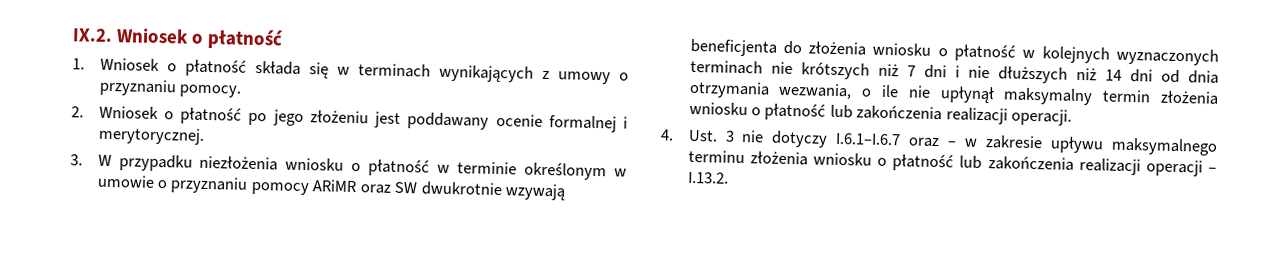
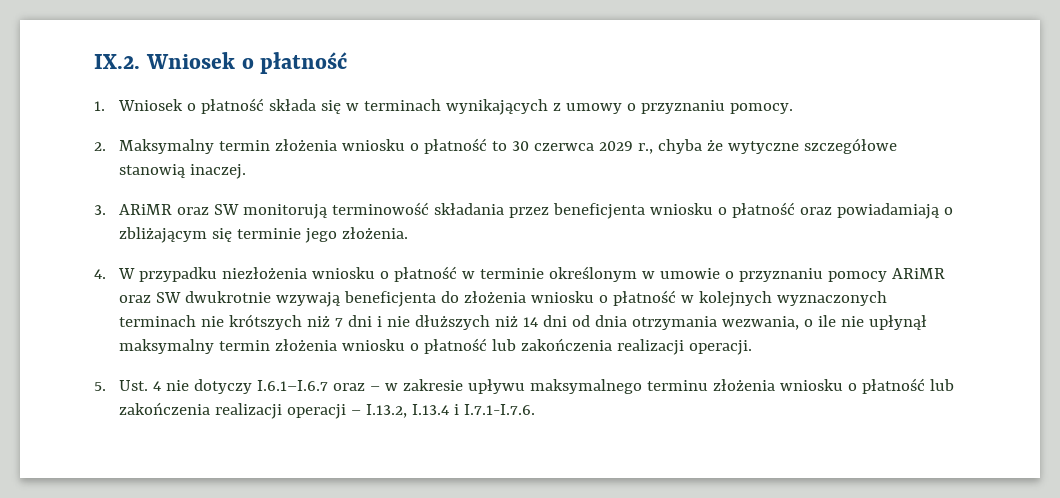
[98,105,628,133] [97,126,205,145] [70,154,83,166] Wniosek o płatność po jego złożeniu jest poddawany ocenie formalnej i merytorycznej. // 3. -> [118,138,897,154] [118,164,246,179] [94,202,953,219] [118,227,408,243] [94,269,106,279] Maksymalny termin złożenia wniosku o płatność to 30 czerwca 2029 r., chyba że wytyczne szczegółowe stanowią inaczej. // 3. ARiMR oraz SW monitorują terminowość składania przez beneficjenta wniosku o płatność oraz powiadamiają o zbliżającym się terminie jego złożenia. // 4.
[660,129,735,142] 4. Ust. 3 -> [94,380,161,391] 5. Ust. 4
[687,171,729,184] I.13.2. -> [365,404,535,418] I.13.2, I.13.4 i I.7.1-I.7.6.

